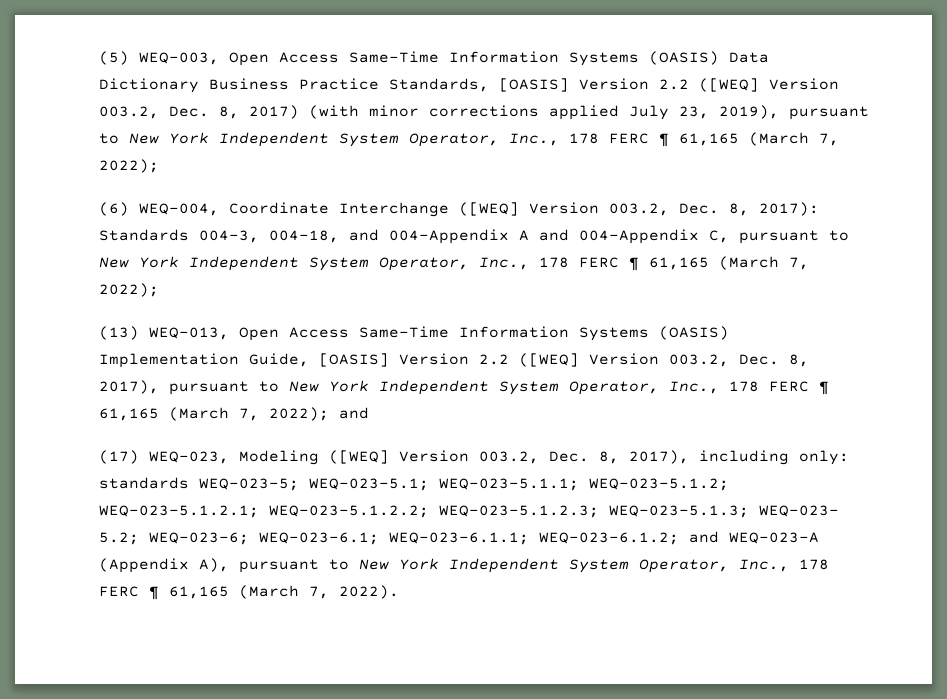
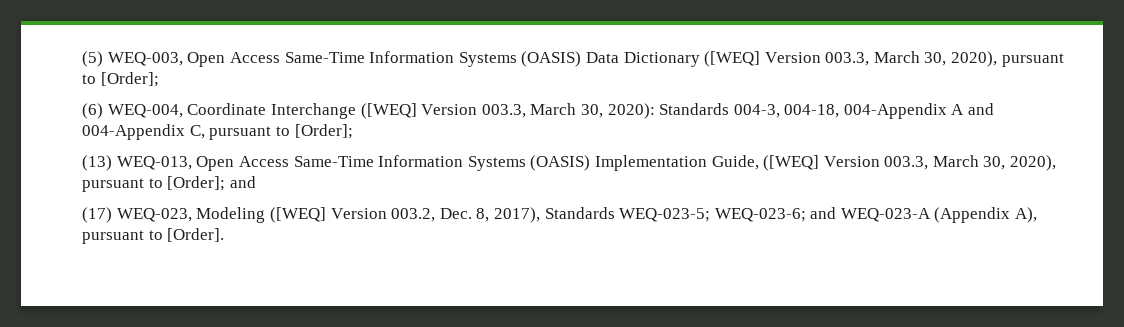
[209,78,840,92] [99,105,870,120] [99,132,840,147] [99,159,160,173] Business Practice Standards, [OASIS] Version 2.2 ([WEQ] Version 003.2, Dec. 8, 2017) (with minor corrections applied July 23, 2019), pursuant to New York Independent System Operator, Inc., 178 FERC ¶ 61,165 (March 7, 2022); -> [704,51,1064,67] [82,72,159,87] ([WEQ] Version 003.3, March 30, 2020), pursuant to [Order];
[609,202,820,216] 003.2, Dec. 8, 2017): -> [481,103,655,119] 003.3, March 30, 2020):
[349,229,380,241] and -> (840, 111) none
[99,256,810,271] [99,283,160,297] New York Independent System Operator, Inc., 178 FERC ¶ 61,165 (March 7, 2022); -> [294,124,353,139] [Order];
[319,353,810,367] [99,380,830,395] [99,407,330,421] [OASIS] Version 2.2 ([WEQ] Version 003.2, Dec. 8, 2017), pursuant to New York Independent System Operator, Inc., 178 FERC ¶ 61,165 (March 7, 2022); -> [763,155,1057,171] [82,176,226,192] ([WEQ] Version 003.3, March 30, 2020), pursuant to [Order];
[699,450,850,465] [99,477,730,491] [99,505,840,518] [99,532,680,545] including only: standards WEQ-023-5; WEQ-023-5.1; WEQ-023-5.1.1; WEQ-023-5.1.2; WEQ-023-5.1.2.1; WEQ-023-5.1.2.2; WEQ-023-5.1.2.3; WEQ-023-5.1.3; WEQ-023- 5.2; WEQ-023-6; WEQ-023-6.1; WEQ-023-6.1.1; WEQ-023-6.1.2; -> [544,207,806,222] Standards WEQ-023-5; WEQ-023-6;
[359,558,830,573] [99,585,400,600] New York Independent System Operator, Inc., 178 FERC ¶ 61,165 (March 7, 2022). -> [167,228,225,242] [Order].

